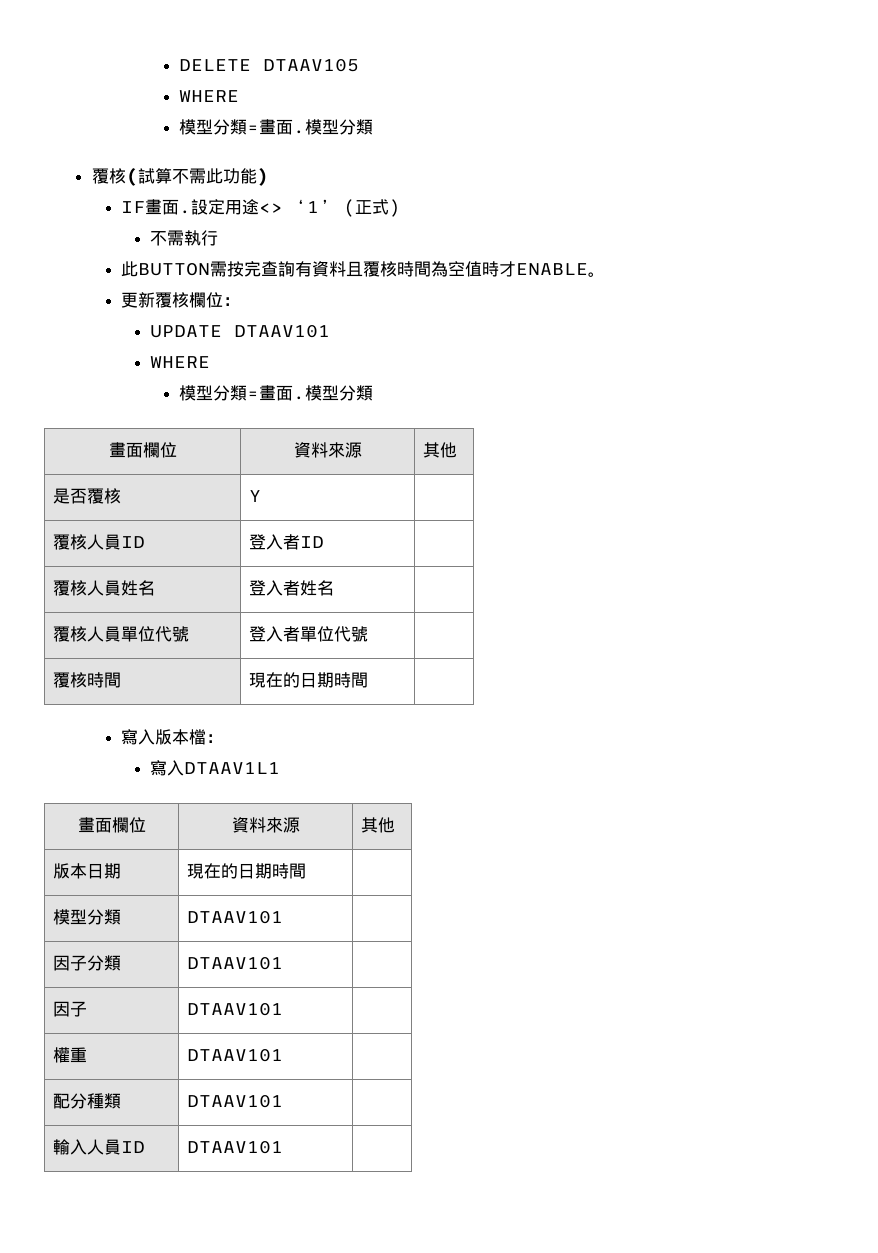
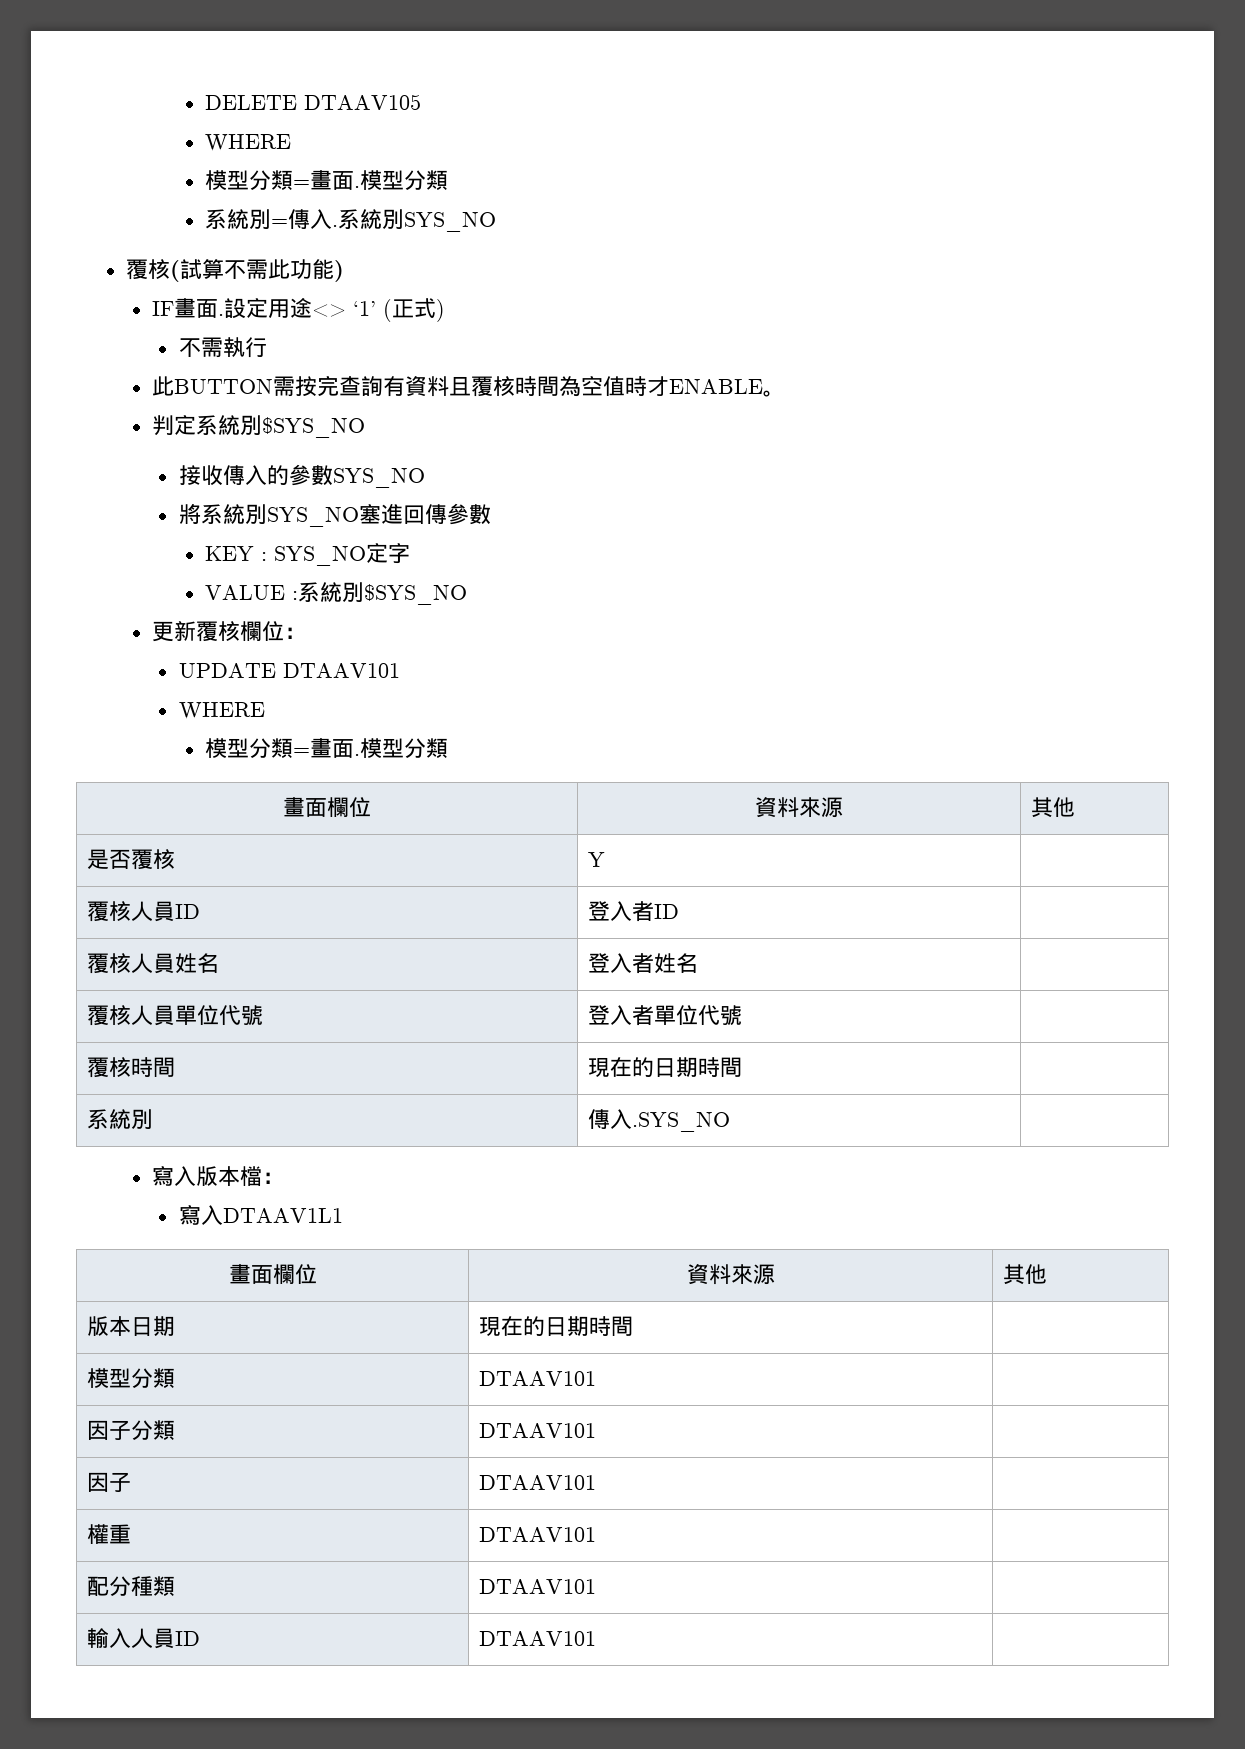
(373, 127) none -> [204,209,496,232] // 系統別=傳入.系統別SYS_NO
(605, 274) none -> [152,415,366,438] [178,464,425,488] [178,503,491,527] [204,543,410,566] [204,582,467,605] // 判定系統別$SYS_NO // 接收傳入的參數SYS_NO // 將系統別SYS_NO塞進回傳參數 // KEY : SYS_NO定字 // VALUE :系統別$SYS_NO
(369, 680) none -> [86,1109,153,1129] [587,1109,730,1132] // 系統別 | 傳入.SYS_NO |

